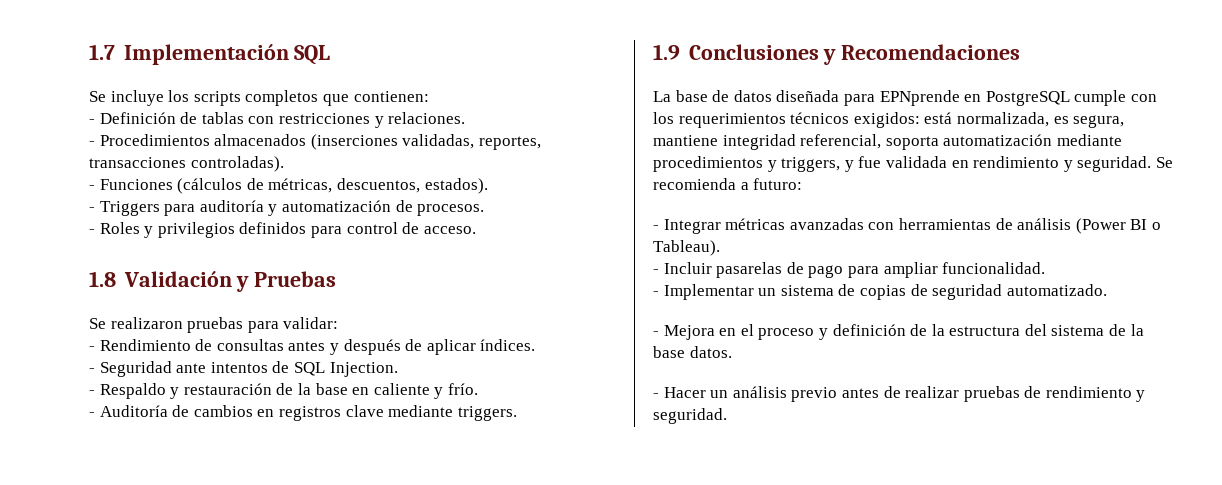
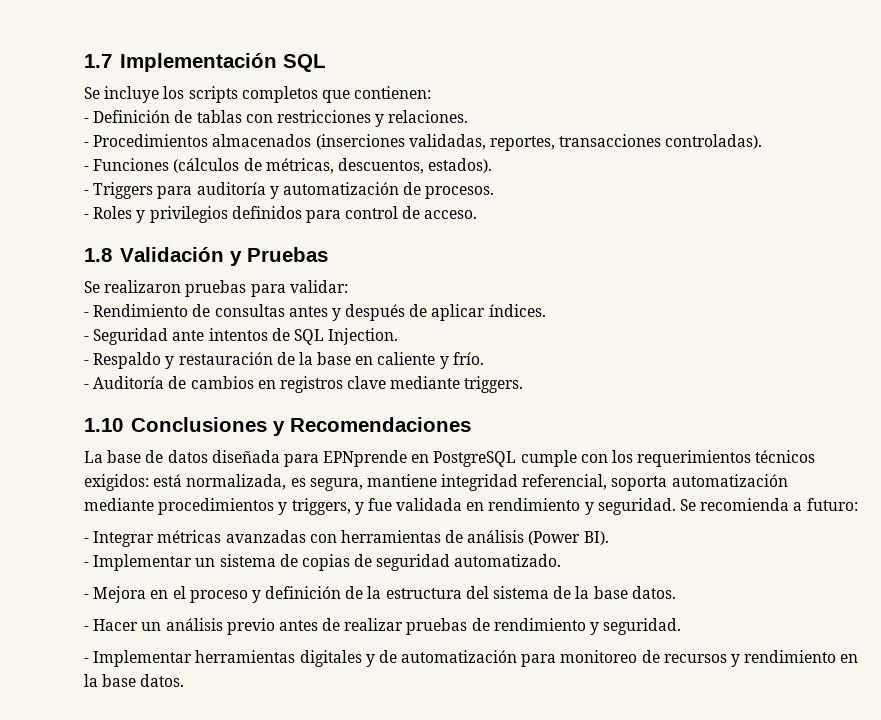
[653,44,680,60] 1.9 -> [84,418,123,432] 1.10
[1130,219,1161,230] [653,240,720,256] [653,262,1046,278] BI o Tableau). // - Incluir pasarelas de pago para ampliar funcionalidad. -> [583,531,609,545] BI).
(727, 416) none -> [84,650,859,667] [84,674,185,687] // - Implementar herramientas digitales y de automatización para monitoreo de recursos y rendimiento en la base datos.

